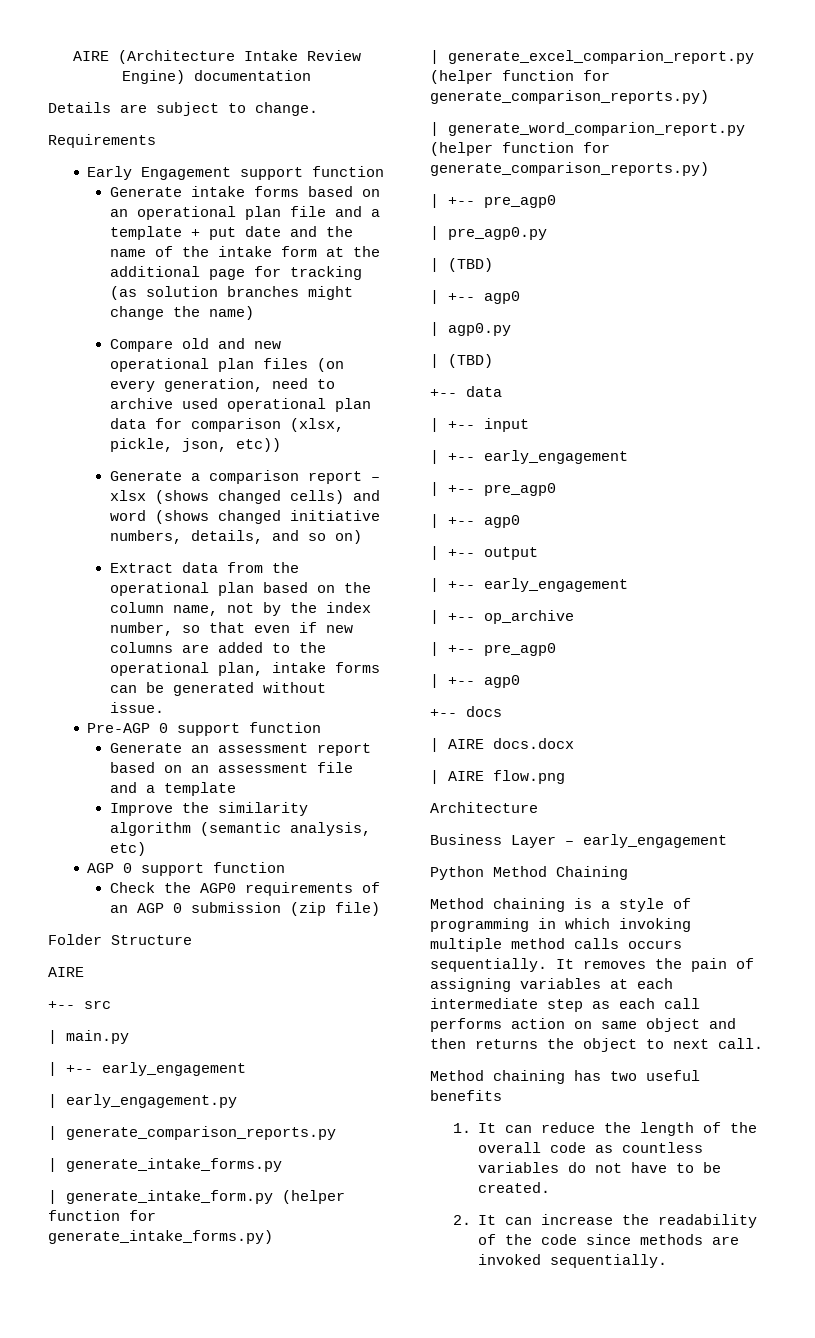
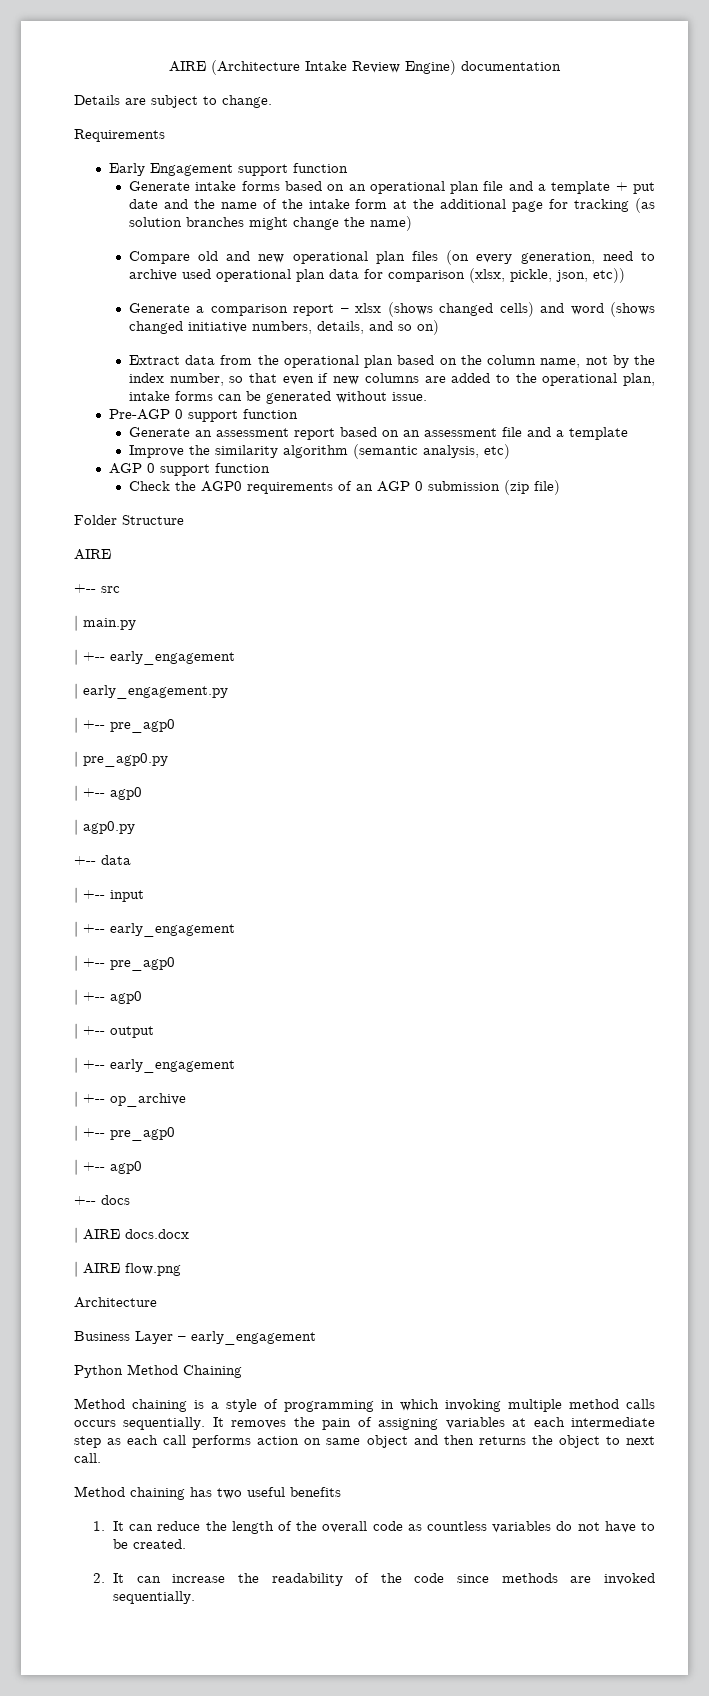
[48,1126,336,1140] [48,1158,282,1172] [48,1190,345,1204] [48,1210,156,1221] [48,1230,273,1244] [430,50,754,64] [430,70,610,84] [430,90,709,104] [430,122,745,136] [430,142,610,156] [430,162,709,176] // | generate_comparison_reports.py // | generate_intake_forms.py // | generate_intake_form.py (helper function for generate_intake_forms.py) // | generate_excel_comparion_report.py (helper function for generate_comparison_reports.py) // | generate_word_comparion_report.py (helper function for generate_comparison_reports.py) -> (228, 692) none
[430,258,493,272] // | (TBD) -> (168, 760) none
[430,354,493,368] // | (TBD) -> (135, 827) none

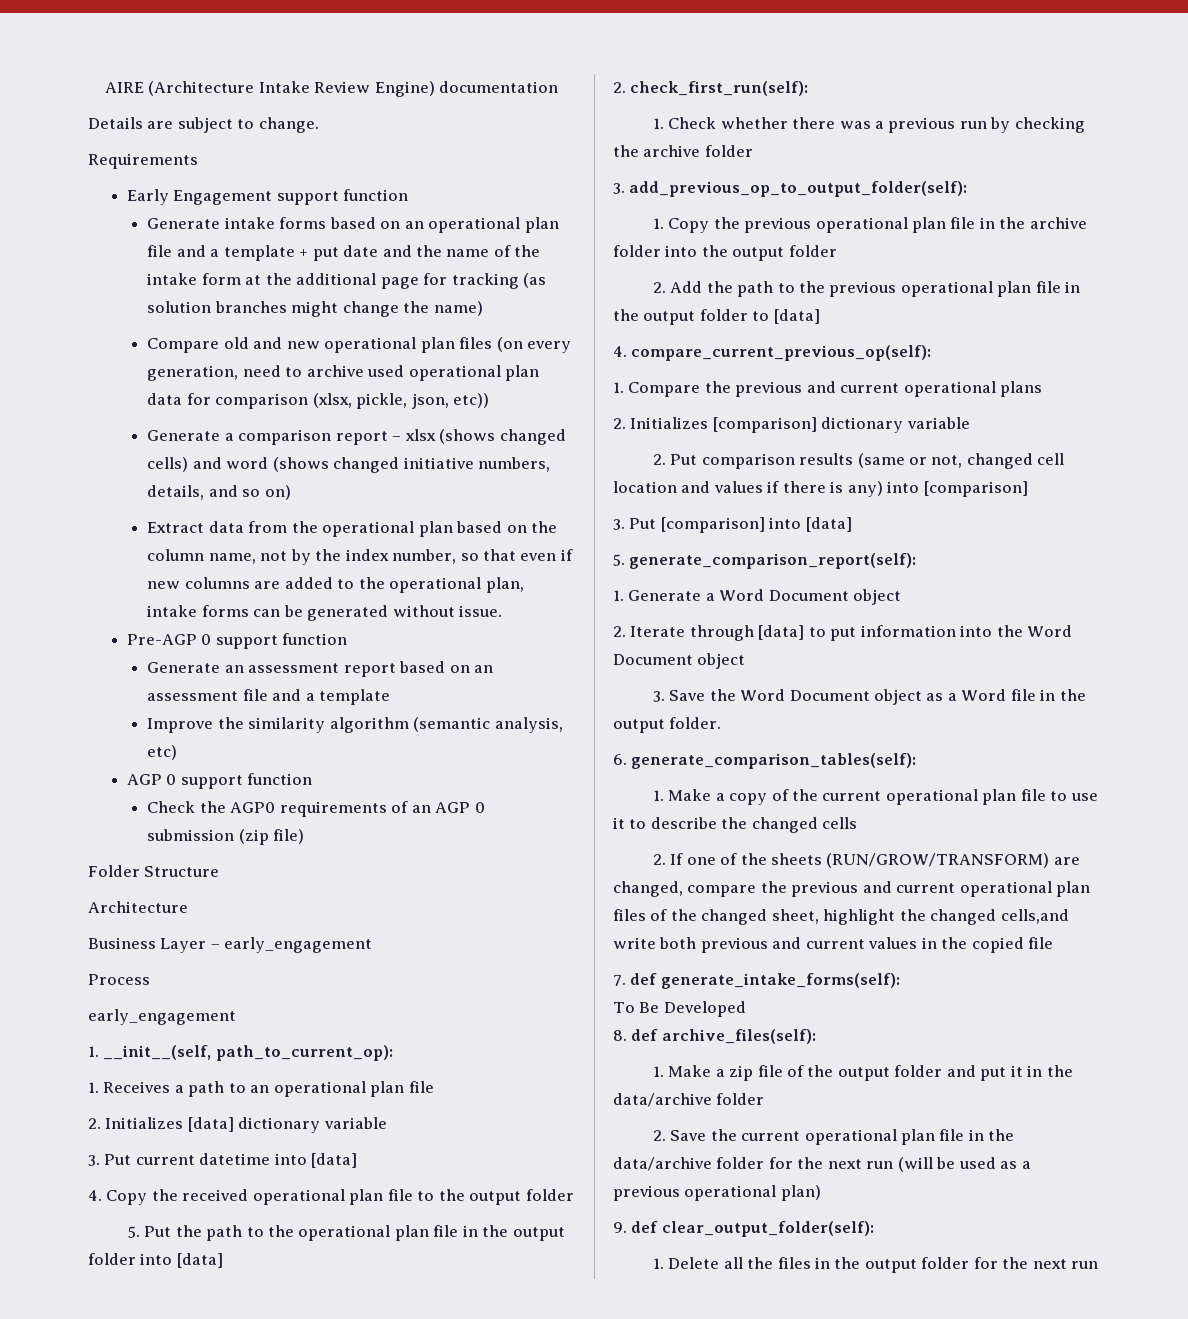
[74,549,111,560] [74,584,120,593] [74,615,136,631] [74,649,235,665] [74,683,228,699] [74,717,175,733] [74,751,168,767] [74,785,142,801] [74,819,135,835] [74,855,131,865] [74,887,144,903] [74,921,235,937] [74,955,175,971] [74,989,142,1005] [74,1023,154,1039] [74,1057,235,1073] [74,1091,186,1107] [74,1125,175,1141] [74,1159,142,1175] [74,1195,130,1205] [74,1227,189,1243] [74,1261,181,1277] // AIRE // +-- src // | main.py // | +-- early_engagement // | early_engagement.py // | +-- pre_agp0 // | pre_agp0.py // | +-- agp0 // | agp0.py // +-- data // | +-- input // | +-- early_engagement // | +-- pre_agp0 // | +-- agp0 // | +-- output // | +-- early_engagement // | +-- op_archive // | +-- pre_agp0 // | +-- agp0 // +-- docs // | AIRE docs.docx // | AIRE flow.png -> (220, 871) none
[74,1364,242,1378] [74,1398,655,1412] [74,1417,655,1430] [74,1435,655,1448] [74,1453,101,1463] [74,1486,341,1500] [93,1521,656,1534] [112,1539,186,1549] [93,1573,656,1586] [112,1591,195,1604] Python Method Chaining // Method chaining is a style of programming in which invoking multiple method calls occurs sequentially. It removes the pain of assigning variables at each intermediate step as each call performs action on same object and then returns the object to next call. // Method chaining has two useful benefits // 1. It can reduce the length of the overall code as countless variables do not have to be created. // 2. It can increase the readability of the code since methods are invoked sequentially. -> [88,974,150,985] [88,1009,236,1025] [88,1045,393,1061] [88,1081,434,1097] [88,1117,387,1133] [88,1153,358,1168] [88,1189,574,1205] [127,1225,565,1241] [88,1253,223,1268] [613,81,809,96] [652,117,1085,133] [613,145,753,157] [613,181,968,197] [652,217,1087,233] [613,245,837,261] [652,281,1081,297] [613,309,820,325] [613,345,932,361] [613,381,1043,397] [613,417,970,433] [652,453,1065,469] [613,481,1028,497] [613,517,852,533] [613,553,917,569] [613,589,902,605] [613,625,1073,641] [613,653,746,669] [652,689,1086,705] [613,717,722,733] [613,753,917,769] [652,789,1098,805] [613,817,858,833] [652,853,1080,868] [613,881,1091,897] [613,909,1069,925] [613,937,1054,953] [613,973,900,989] [613,1001,746,1017] [613,1029,816,1044] [652,1065,1073,1081] [613,1093,765,1107] [652,1129,1015,1145] [613,1157,1031,1172] [613,1185,821,1201] [613,1221,874,1237] [652,1257,1099,1273] Process // early_engagement // 1. __init__(self, path_to_current_op): // 1. Receives a path to an operational plan file // 2. Initializes [data] dictionary variable // 3. Put current datetime into [data] // 4. Copy the received operational plan file to the output folder // 5. Put the path to the operational plan file in the output folder into [data] // 2. check_first_run(self): // 1. Check whether there was a previous run by checking the archive folder // 3. add_previous_op_to_output_folder(self): // 1. Copy the previous operational plan file in the archive folder into the output folder // 2. Add the path to the previous operational plan file in the output folder to [data] // 4. compare_current_previous_op(self): // 1. Compare the previous and current operational plans // 2. Initializes [comparison] dictionary variable // 2. Put comparison results (same or not, changed cell location and values if there is any) into [comparison] // 3. Put [comparison] into [data] // 5. generate_comparison_report(self): // 1. Generate a Word Document object // 2. Iterate through [data] to put information into the Word Document object // 3. Save the Word Document object as a Word file in the output folder. // 6. generate_comparison_tables(self): // 1. Make a copy of the current operational plan file to use it to describe the changed cells // 2. If one of the sheets (RUN/GROW/TRANSFORM) are changed, compare the previous and current operational plan files of the changed sheet, highlight the changed cells,and write both previous and current values in the copied file // 7. def generate_intake_forms(self): // To Be Developed // 8. def archive_files(self): // 1. Make a zip file of the output folder and put it in the data/archive folder // 2. Save the current operational plan file in the data/archive folder for the next run (will be used as a previous operational plan) // 9. def clear_output_folder(self): // 1. Delete all the files in the output folder for the next run

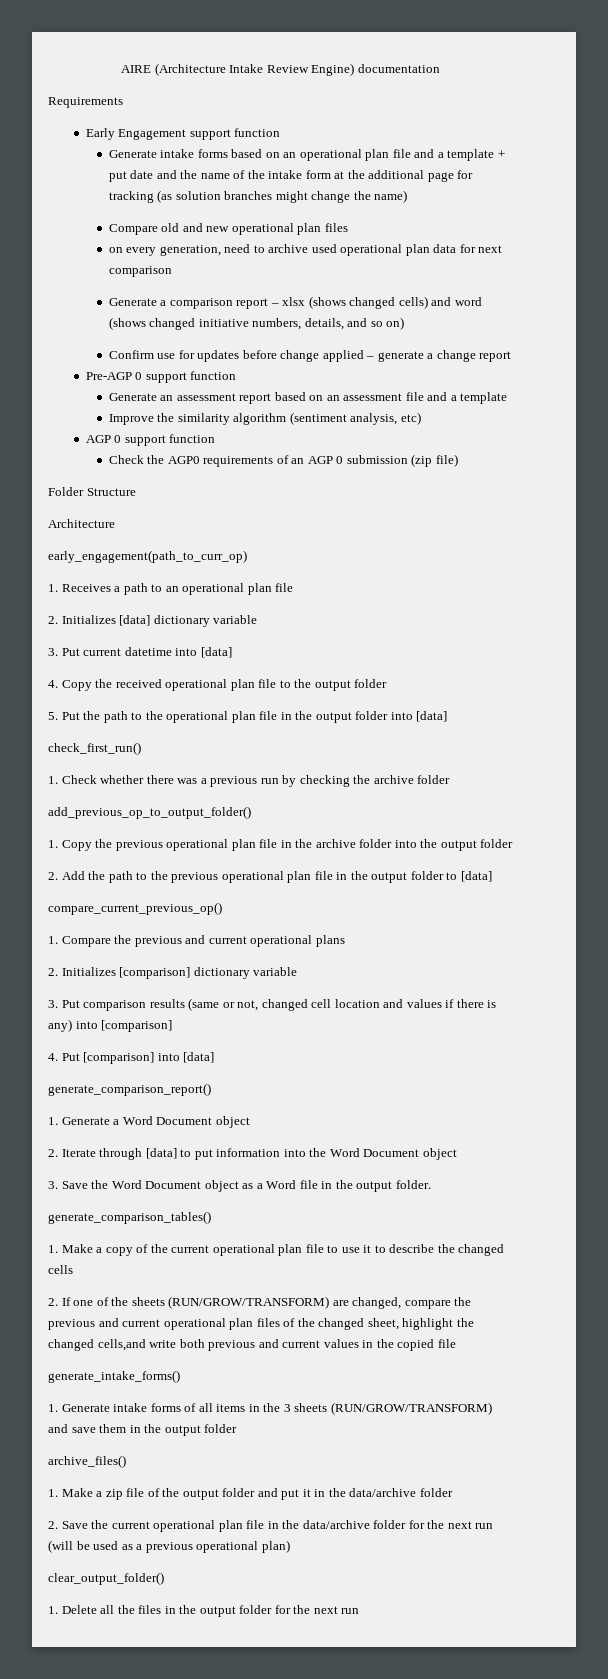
[88,117,319,133] // Details are subject to change. -> (440, 68) none
[496,337,523,352] (on -> [108,247,123,253] // on
[215,393,490,409] comparison (xlsx, pickle, json, etc)) -> [478,245,503,253] [108,266,172,277] next comparison
[147,521,557,537] [147,549,573,565] [147,577,524,593] [147,605,503,621] Extract data from the operational plan based on the column name, not by the index number, so that even if new columns are added to the operational plan, intake forms can be generated without issue. -> [108,350,512,362] Confirm use for updates before change applied – generate a change report
[413,717,491,732] (semantic -> [289,412,347,425] (sentiment
[88,937,373,953] [88,974,150,985] [88,1009,236,1025] [88,1045,393,1061] Business Layer – early_engagement // Process // early_engagement // 1. __init__(self, path_to_current_op): -> [48,550,247,563] early_engagement(path_to_curr_op)
[613,81,809,96] 2. check_first_run(self): -> [48,742,141,755] check_first_run()
[613,181,968,197] 3. add_previous_op_to_output_folder(self): -> [48,806,251,819] add_previous_op_to_output_folder()
[613,345,932,361] 4. compare_current_previous_op(self): -> [48,902,222,915] compare_current_previous_op()
[652,454,666,465] 2. -> [48,1000,58,1008] 3.
[613,519,625,530] 3. -> [48,1053,58,1061] 4.
[613,553,917,569] 5. generate_comparison_report(self): -> [48,1083,211,1096] generate_comparison_report()
[613,753,917,769] 6. generate_comparison_tables(self): -> [48,1211,211,1224] generate_comparison_tables()
[613,973,900,989] [613,1001,746,1017] [613,1029,816,1044] 7. def generate_intake_forms(self): // To Be Developed // 8. def archive_files(self): -> [48,1370,180,1383] [48,1402,492,1415] [48,1424,238,1436] [48,1455,126,1468] generate_intake_forms() // 1. Generate intake forms of all items in the 3 sheets (RUN/GROW/TRANSFORM) and save them in the output folder // archive_files()
[613,1221,874,1237] 9. def clear_output_folder(self): -> [48,1572,164,1585] clear_output_folder()

